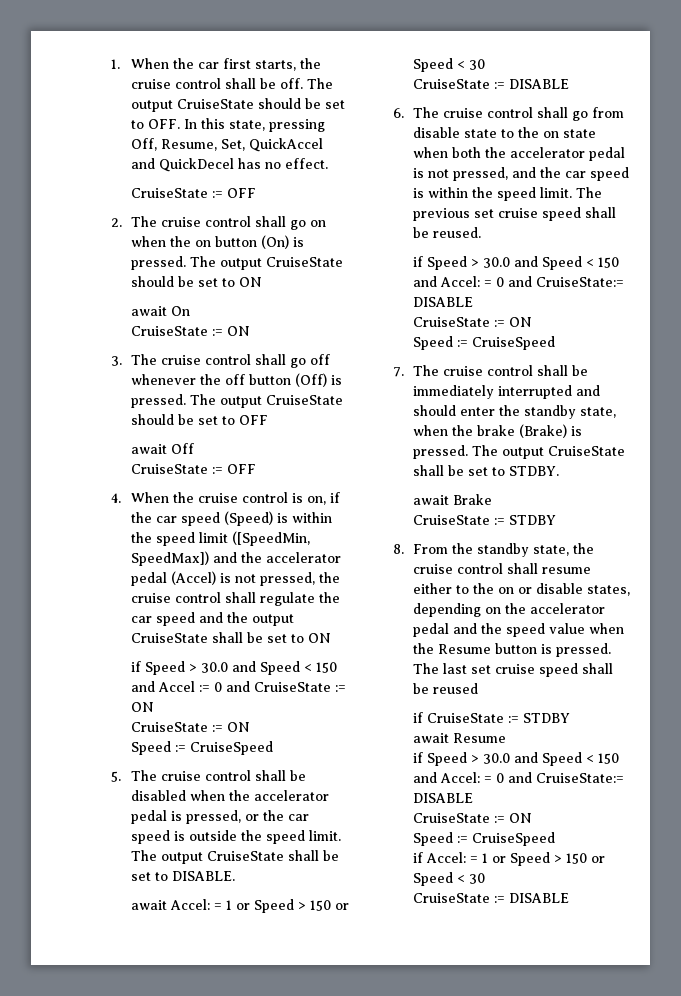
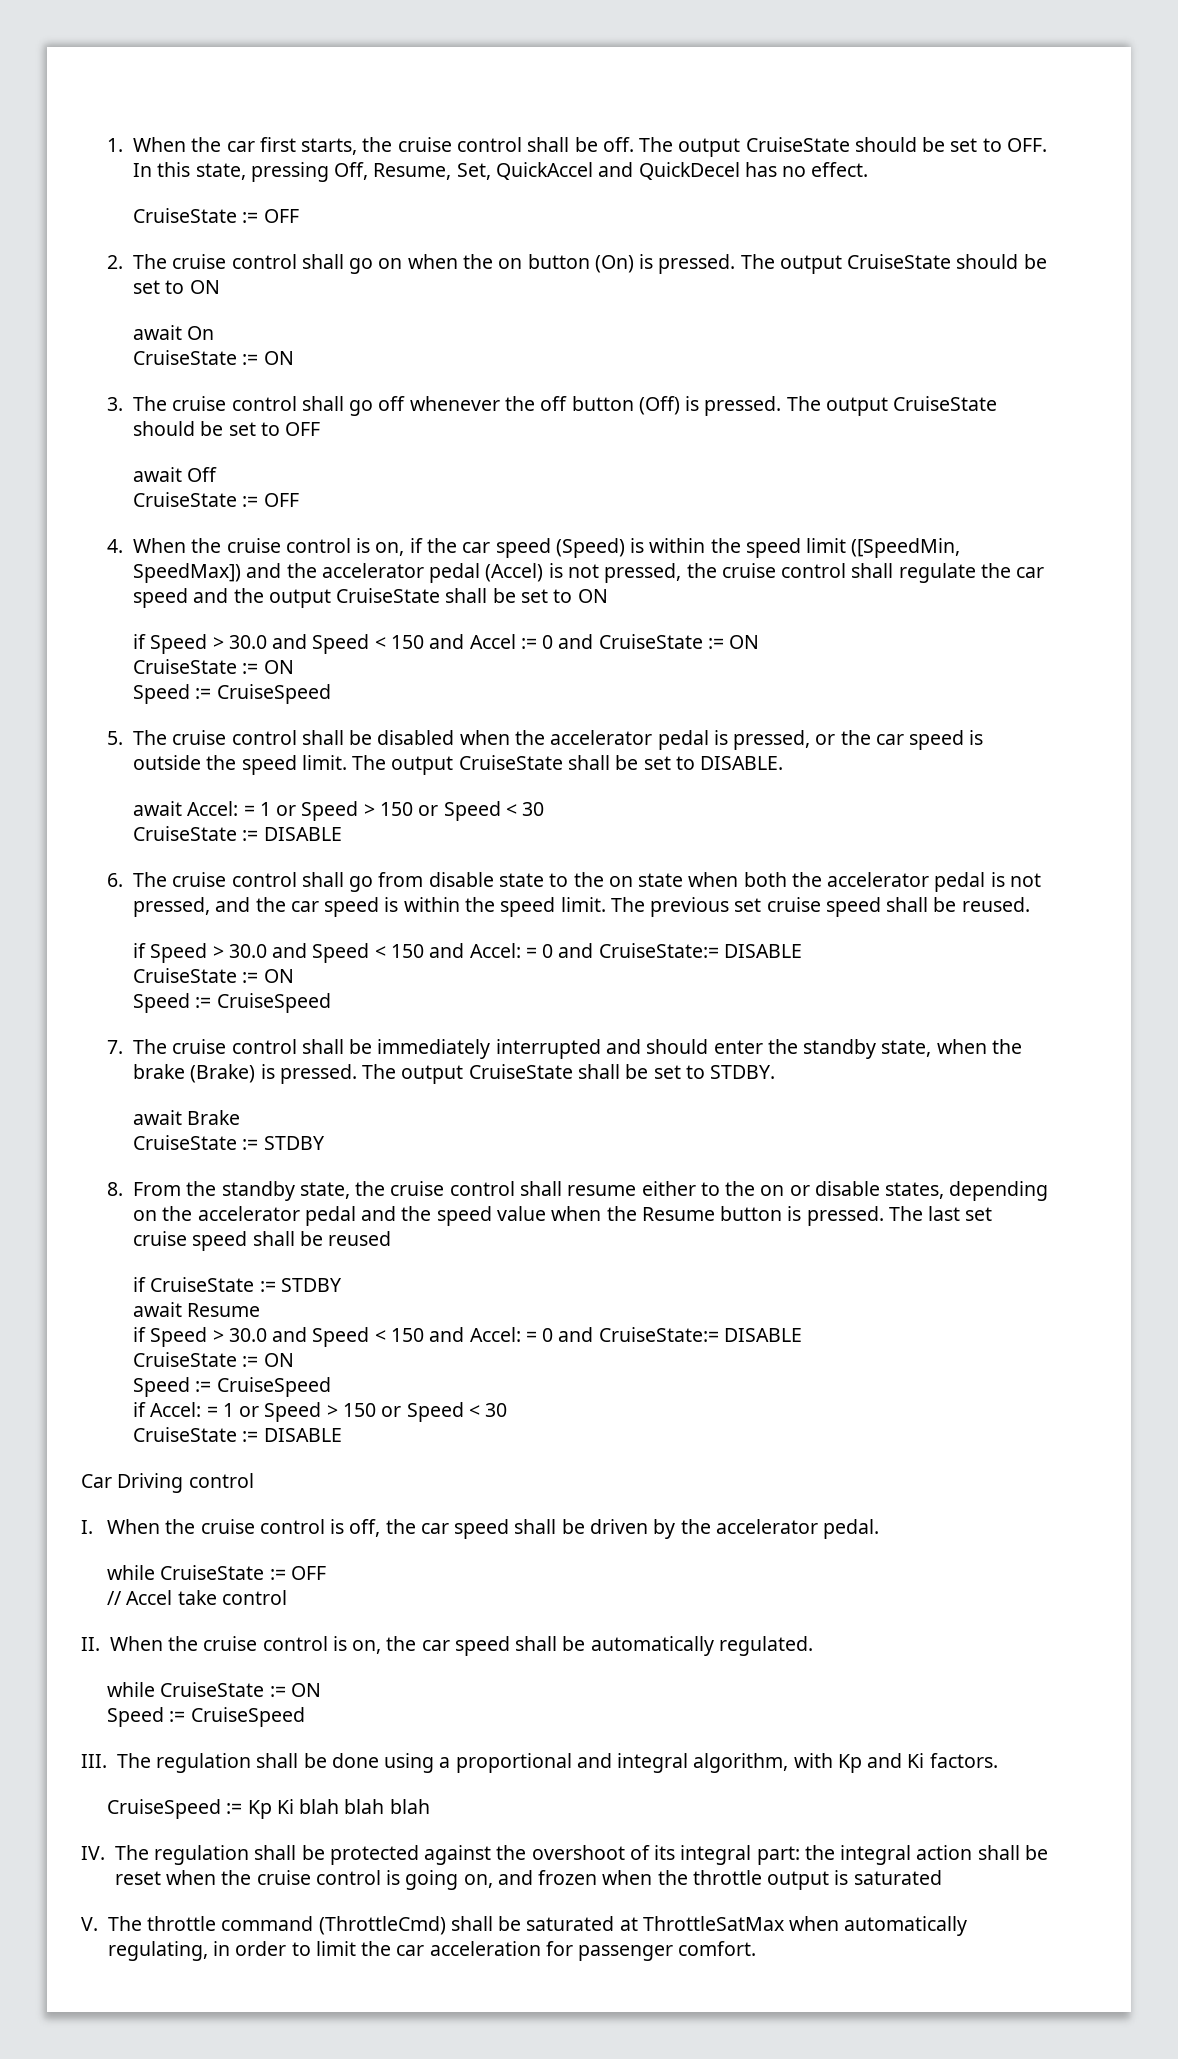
(570, 898) none -> [81,1473,254,1493] [81,1519,880,1539] [107,1565,326,1580] [107,1590,287,1605] [81,1636,813,1656] [107,1682,321,1697] [107,1707,305,1727] [81,1753,998,1773] [107,1799,430,1819] [81,1845,1048,1865] [114,1870,942,1890] [81,1916,968,1936] [107,1941,757,1961] // Car Driving control // I. When the cruise control is off, the car speed shall be driven by the accelerator pedal. // while CruiseState := OFF // // Accel take control // II. When the cruise control is on, the car speed shall be automatically regulated. // while CruiseState := ON // Speed := CruiseSpeed // III. The regulation shall be done using a proportional and integral algorithm, with Kp and Ki factors. // CruiseSpeed := Kp Ki blah blah blah // IV. The regulation shall be protected against the overshoot of its integral part: the integral action shall be reset when the cruise control is going on, and frozen when the throttle output is saturated // V. The throttle command (ThrottleCmd) shall be saturated at ThrottleSatMax when automatically regulating, in order to limit the car acceleration for passenger comfort.

